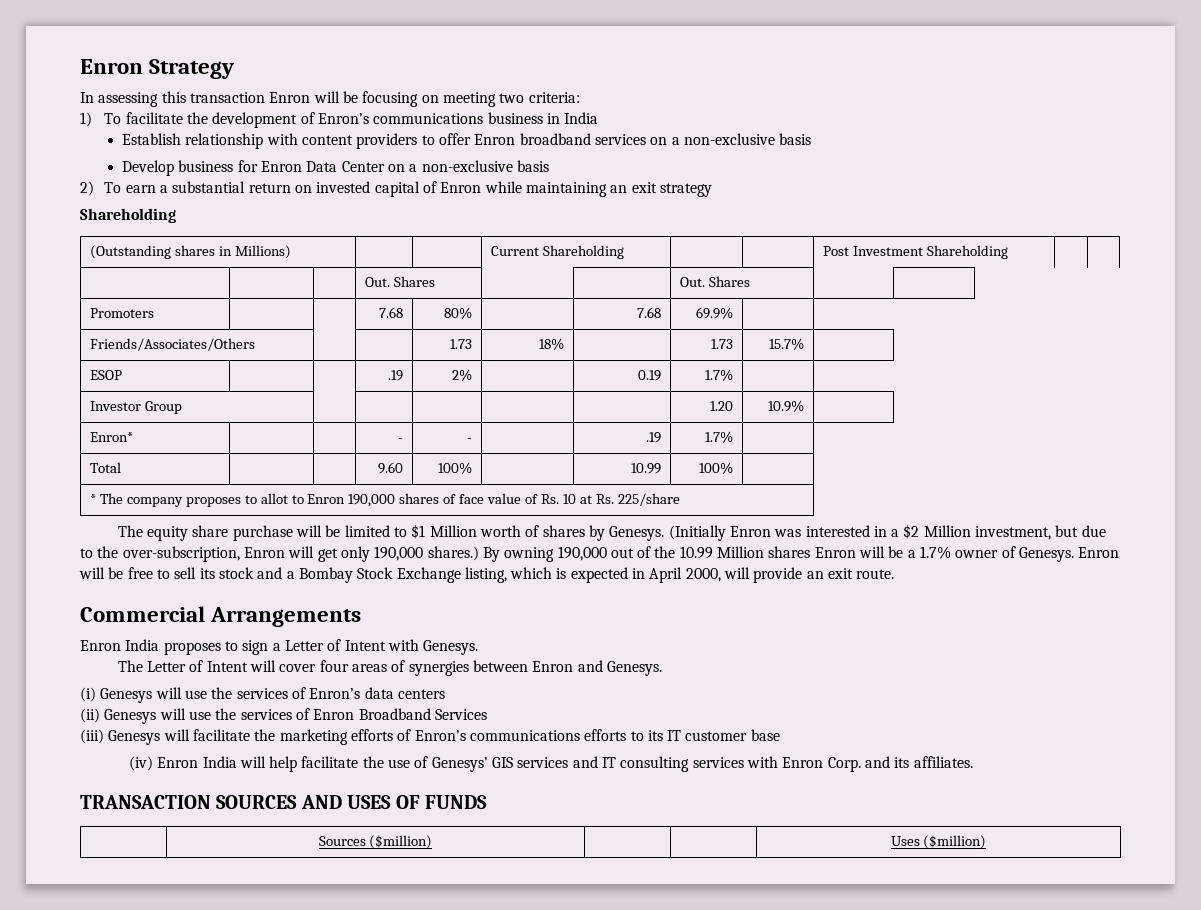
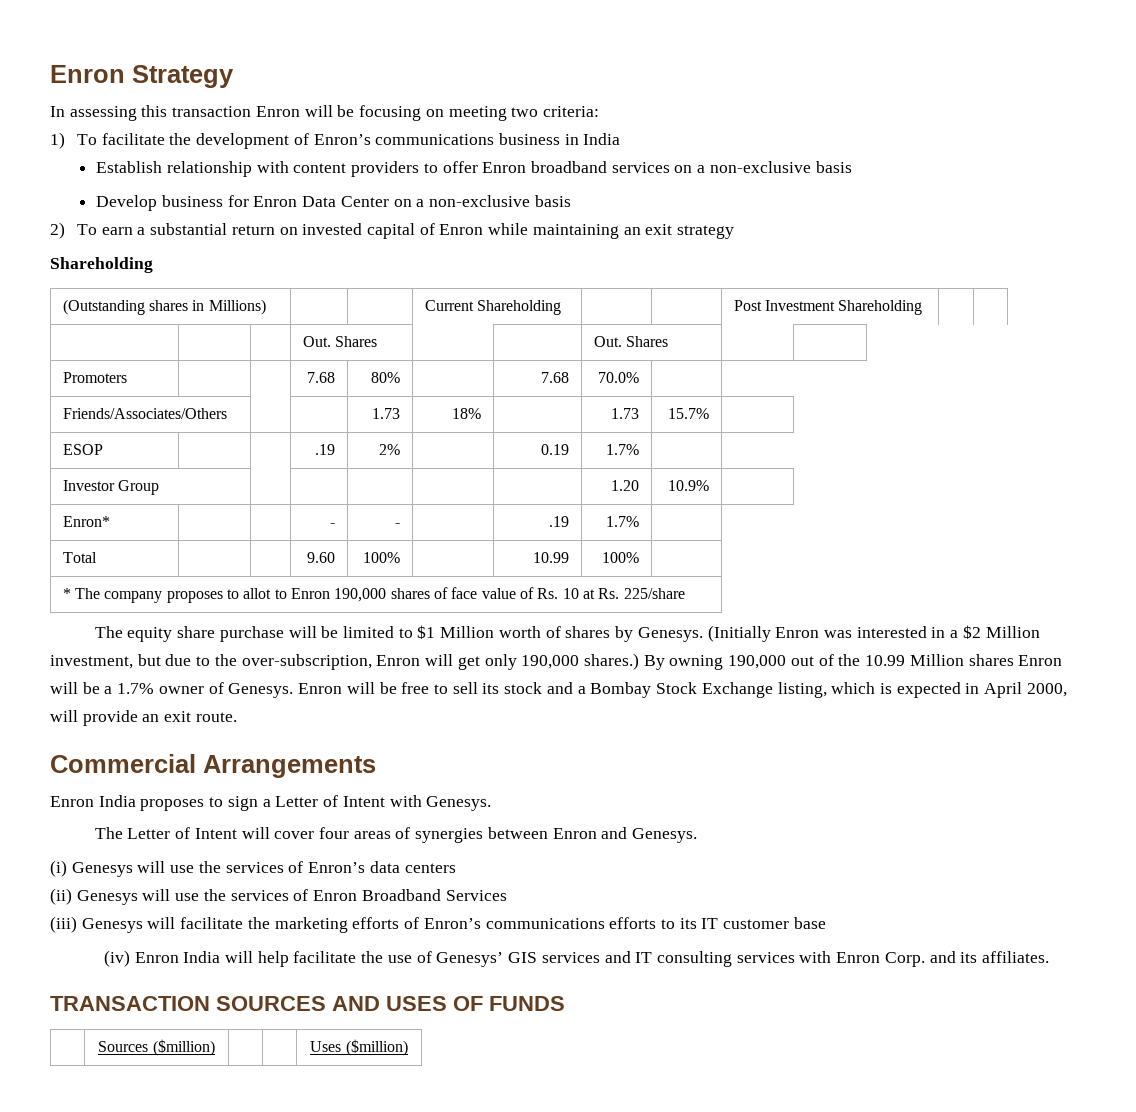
[695,307,733,319] 69.9% -> [598,372,640,383] 70.0%

